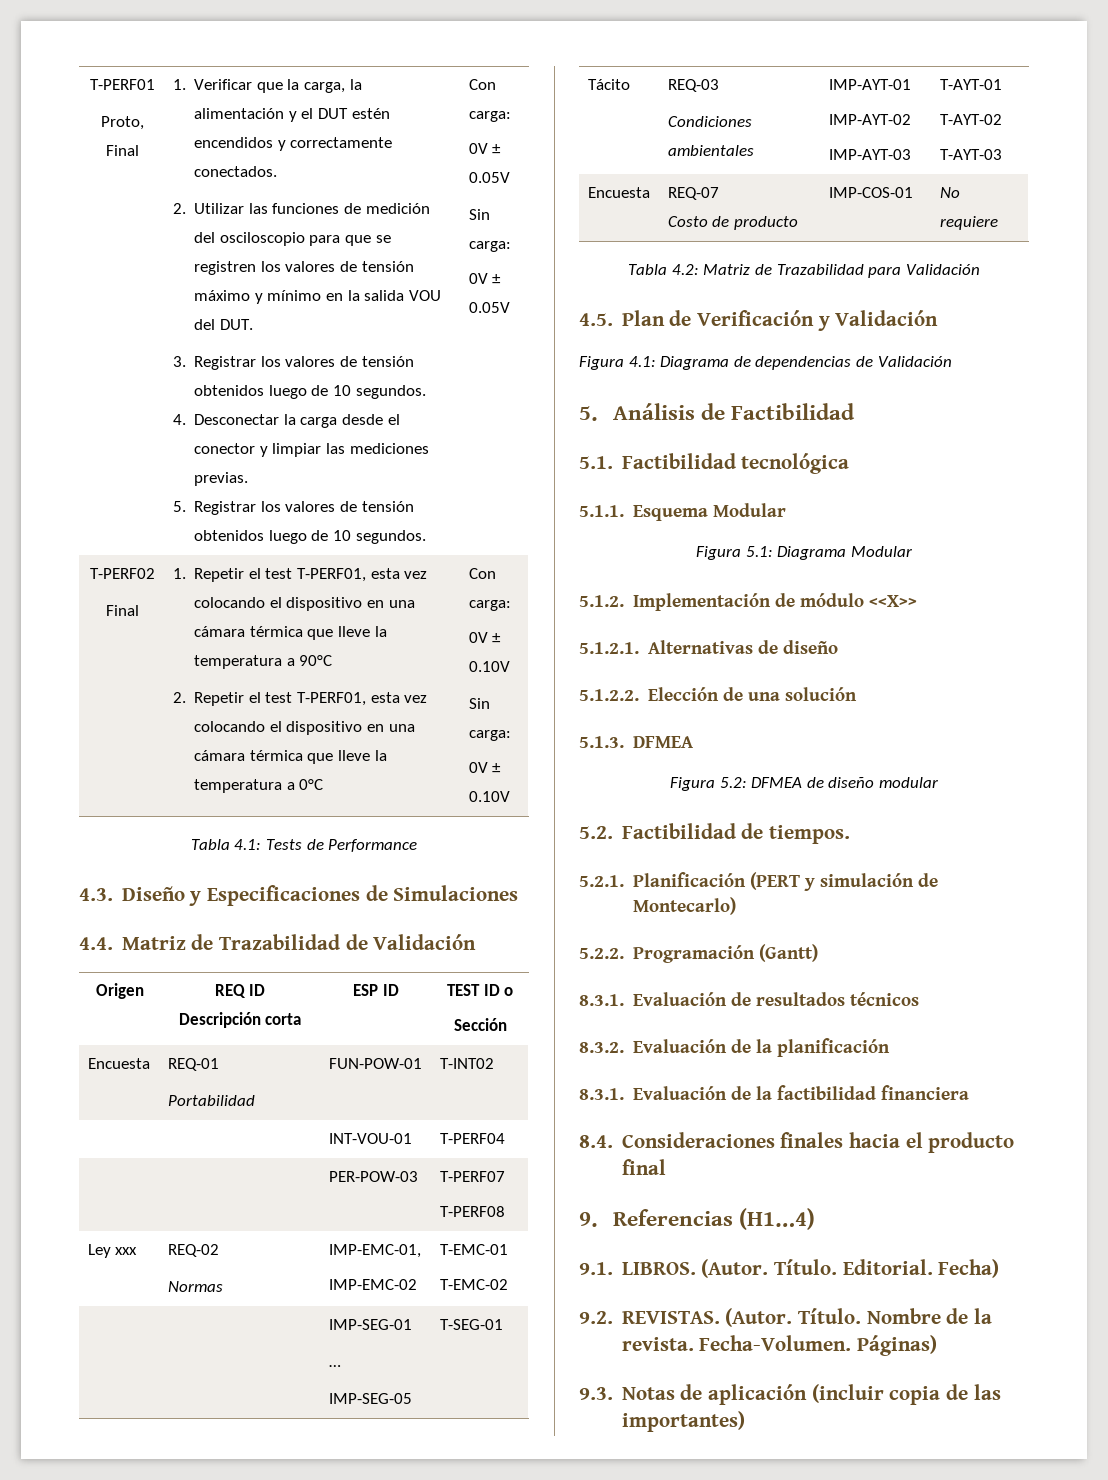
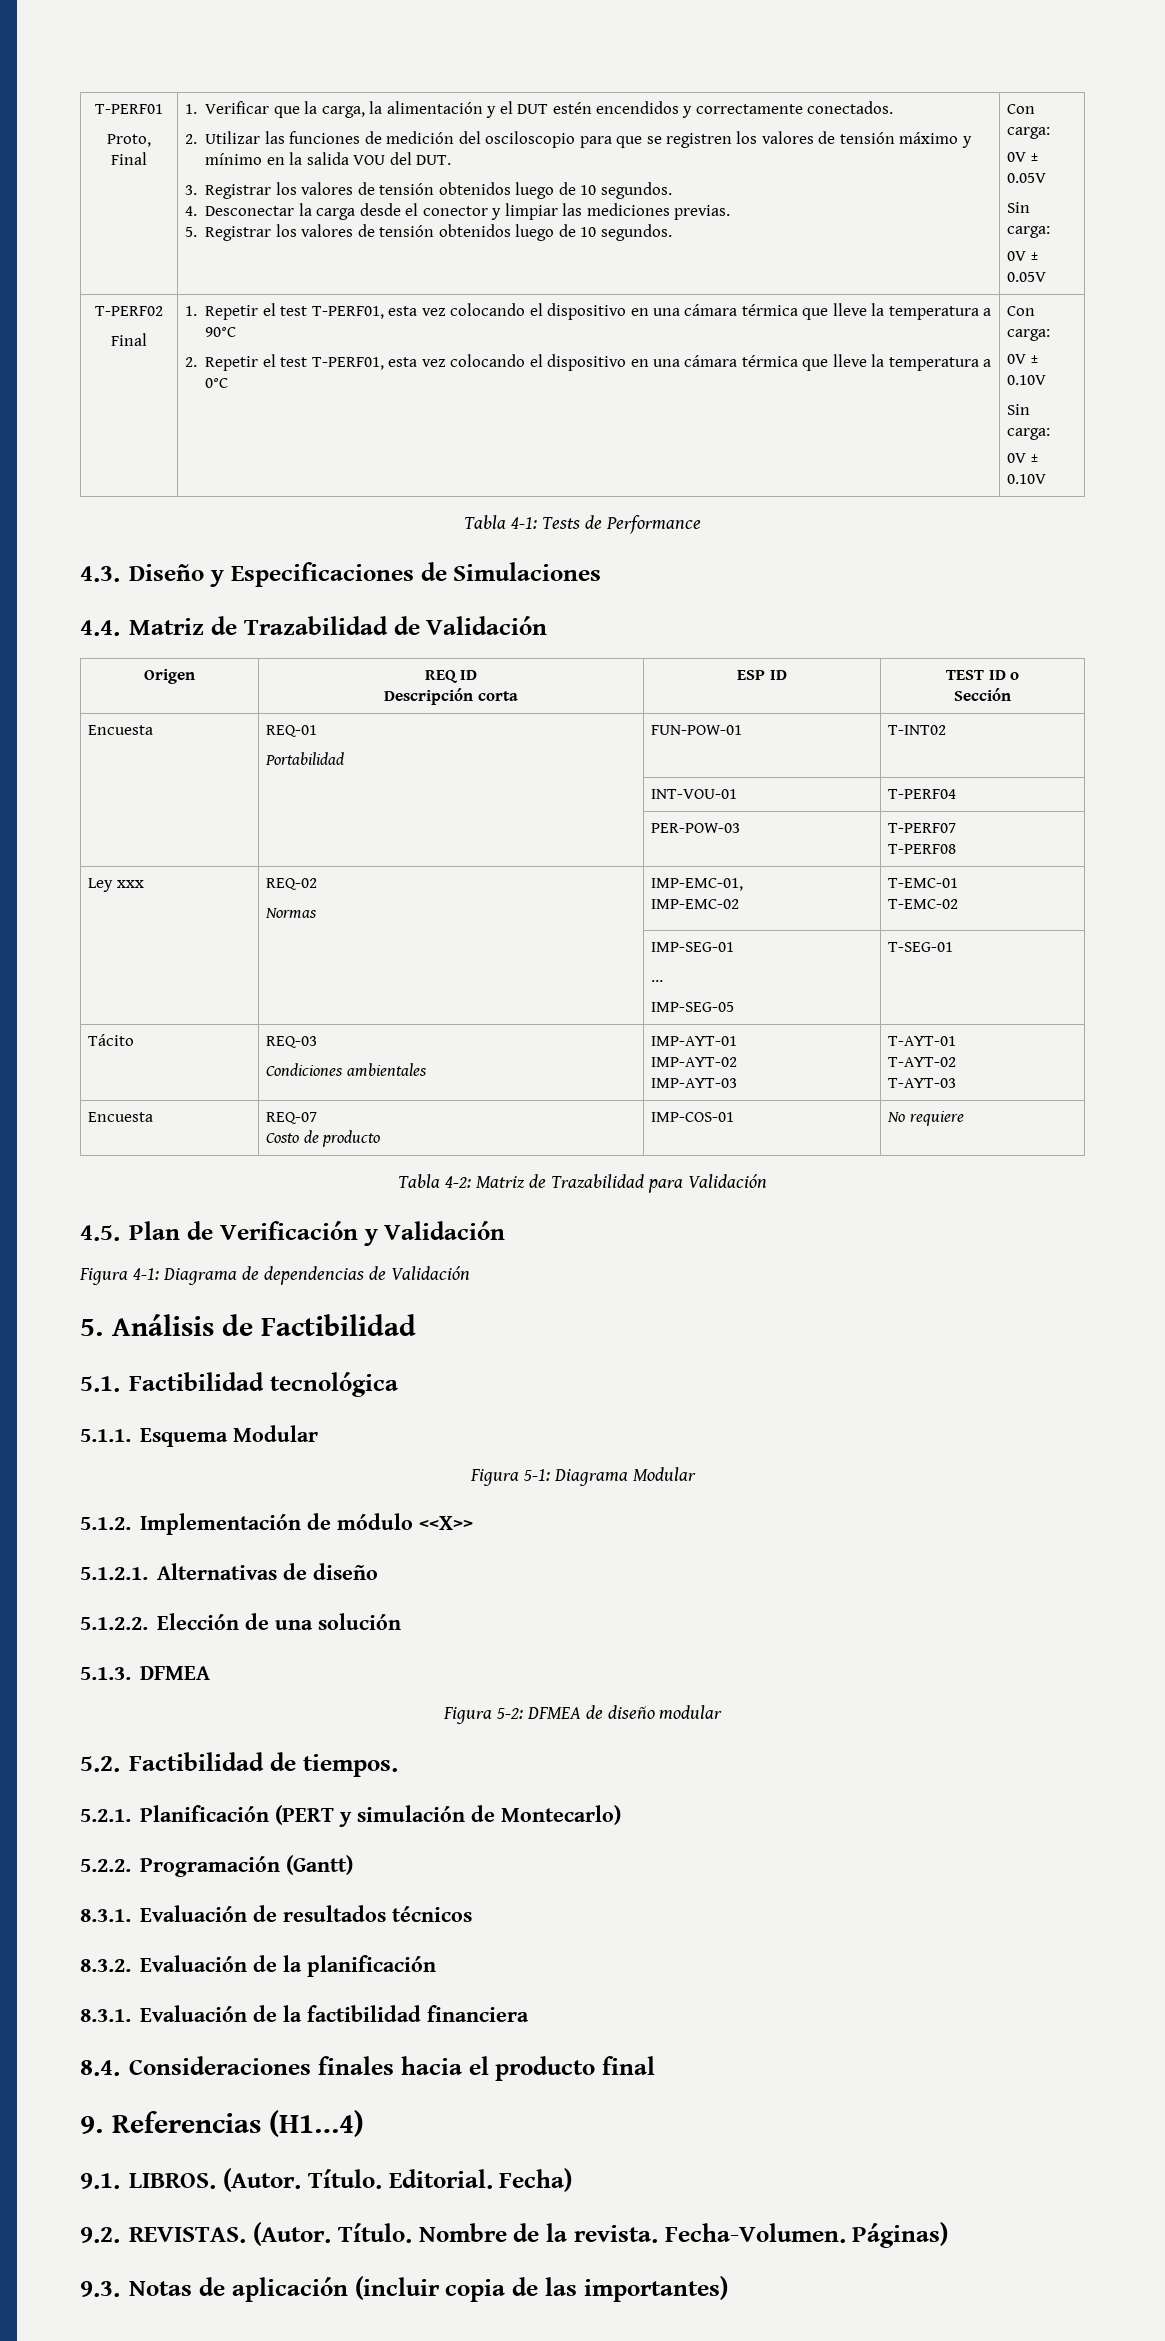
[234,839,262,850] 4.1: -> [511,517,538,529] 4-1:
[671,264,699,275] 4.2: -> [445,1176,472,1188] 4-2:
[628,356,656,367] 4.1: -> [132,1268,159,1280] 4-1:
[745,546,773,557] 5.1: -> [522,1469,550,1481] 5-1:
[719,777,747,788] 5.2: -> [495,1708,523,1719] 5-2:

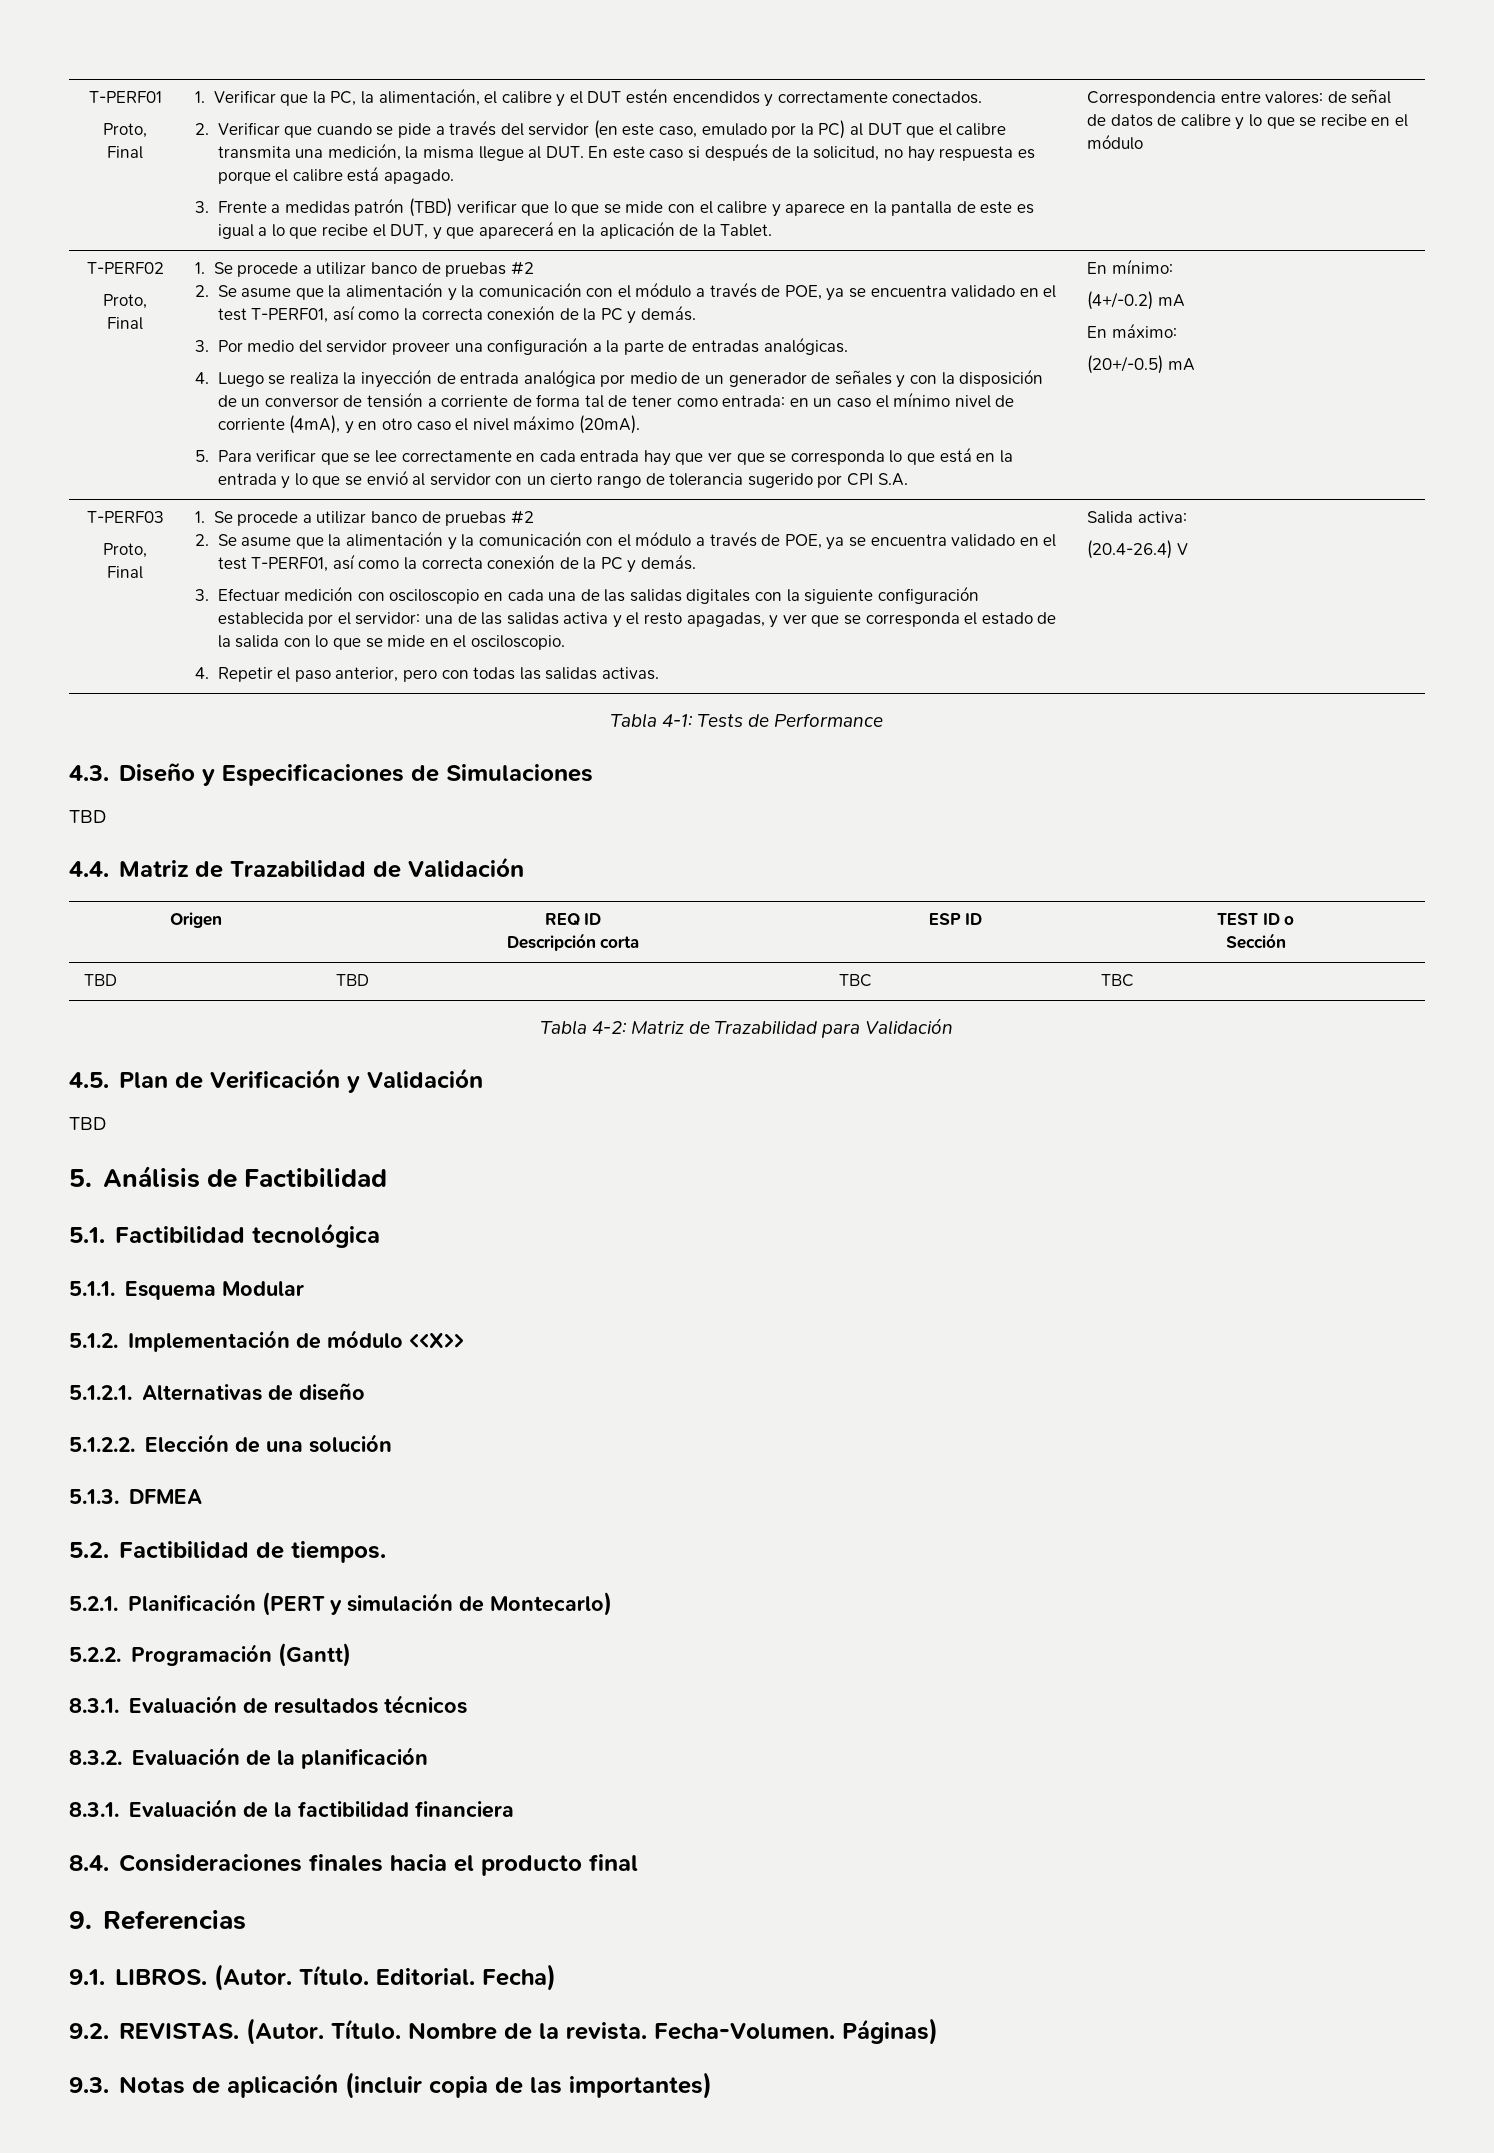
[321,101,483,118] carga, la alimentación -> [330,88,552,106] PC, la alimentación, el calibre
[205,131,972,148] [205,152,452,165] [185,182,672,199] [185,203,730,220] [185,224,672,241] [1007,104,1036,114] [1007,127,1051,139] [1007,152,1038,162] [1007,173,1047,183] [1007,202,1031,213] [1007,226,1051,238] [1007,251,1038,261] [1007,272,1047,282] Utilizar las funciones de medición del osciloscopio para que se registren los valores de tensión máximo y mínimo en la salida VOU del DUT. // 3. Registrar los valores de tensión obtenidos luego de 10 segundos. // 4. Desconectar la carga desde el conector y limpiar las mediciones previas. // 5. Registrar los valores de tensión obtenidos luego de 10 segundos. | Con carga: // 0V ± 0.05V // Sin carga: // 0V ± 0.05V -> [217,120,1007,139] [217,143,1035,162] [217,166,454,184] [195,198,1034,217] [217,221,773,240] [1087,89,1392,106] [1087,114,1408,130] [1087,134,1144,150] Verificar que cuando se pide a través del servidor (en este caso, emulado por la PC) al DUT que el calibre transmita una medición, la misma llegue al DUT. En este caso si después de la solicitud, no hay respuesta es porque el calibre está apagado. // 3. Frente a medidas patrón (TBD) verificar que lo que se mide con el calibre y aparece en la pantalla de este es igual a lo que recibe el DUT, y que aparecerá en la aplicación de la Tablet. | Correspondencia entre valores: de señal de datos de calibre y lo que se recibe en el módulo
[111,333,147,346] [185,303,992,320] [205,327,237,337] [185,354,992,371] [205,378,229,388] [1007,306,1036,316] [1007,329,1051,341] [1007,354,1038,364] [1007,375,1047,385] [1007,404,1031,415] [1007,428,1051,440] [1007,453,1038,463] [1007,474,1047,484] Final | 1. Repetir el test T-PERF01, esta vez colocando el dispositivo en una cámara térmica que lleve la temperatura a 90°C // 2. Repetir el test T-PERF01, esta vez colocando el dispositivo en una cámara térmica que lleve la temperatura a 0°C | Con carga: // 0V ± 0.10V // Sin carga: // 0V ± 0.10V -> [103,294,147,309] [107,317,143,330] [195,261,534,277] [195,282,1057,301] [217,305,697,324] [195,337,848,355] [195,369,1044,388] [217,392,1015,408] [217,415,640,434] [195,447,1013,466] [217,470,908,489] [1087,259,1173,274] [1087,291,1185,310] [1087,323,1177,338] [1087,355,1195,374] [86,511,164,523] [103,543,147,558] [107,566,143,579] [195,510,534,526] [195,531,1057,550] [217,554,697,573] [195,586,979,604] [217,612,1057,628] [217,635,565,650] [195,667,659,682] [1087,511,1187,524] [1087,540,1188,559] Proto, Final | 1. Se procede a utilizar banco de pruebas #2 // 2. Se asume que la alimentación y la comunicación con el módulo a través de POE, ya se encuentra validado en el test T-PERF01, así como la correcta conexión de la PC y demás. // 3. Por medio del servidor proveer una configuración a la parte de entradas analógicas. // 4. Luego se realiza la inyección de entrada analógica por medio de un generador de señales y con la disposición de un conversor de tensión a corriente de forma tal de tener como entrada: en un caso el mínimo nivel de corriente (4mA), y en otro caso el nivel máximo (20mA). // 5. Para verificar que se lee correctamente en cada entrada hay que ver que se corresponda lo que está en la entrada y lo que se envió al servidor con un cierto rango de tolerancia sugerido por CPI S.A. | En mínimo: // (4+/-0.2) mA // En máximo: // (20+/-0.5) mA // T-PERF03 // Proto, Final | 1. Se procede a utilizar banco de pruebas #2 // 2. Se asume que la alimentación y la comunicación con el módulo a través de POE, ya se encuentra validado en el test T-PERF01, así como la correcta conexión de la PC y demás. // 3. Efectuar medición con osciloscopio en cada una de las salidas digitales con la siguiente configuración establecida por el servidor: una de las salidas activa y el resto apagadas, y ver que se corresponda el estado de la salida con lo que se mide en el osciloscopio. // 4. Repetir el paso anterior, pero con todas las salidas activas. | Salida activa: // (20.4-26.4) V
(602, 571) none -> [69,810,106,823] // TBD
[88,725,154,735] [266,725,318,737] [265,752,345,765] [651,725,743,735] [888,725,947,735] [651,789,738,799] [888,789,957,799] [651,823,741,833] [888,823,957,833] [888,844,957,854] [88,878,144,892] [266,878,318,890] [265,908,318,919] [651,878,744,891] [651,899,740,909] [888,878,959,888] [888,899,959,909] [651,942,735,952] [651,980,664,982] [651,1002,735,1012] [888,942,954,952] [88,1034,135,1046] [266,1036,318,1048] [266,1063,427,1077] [651,1036,738,1046] [651,1057,738,1067] [651,1078,738,1088] [888,1036,957,1046] [888,1057,957,1067] [888,1078,957,1088] [88,1112,154,1122] [266,1112,318,1124] [266,1130,381,1147] [651,1112,735,1122] [887,1111,964,1126] Encuesta | REQ-01 // Portabilidad | FUN-POW-01 | T-INT02 // | | INT-VOU-01 | T-PERF04 // | | PER-POW-03 | T-PERF07 // T-PERF08 // Ley xxx | REQ-02 // Normas | IMP-EMC-01, // IMP-EMC-02 | T-EMC-01 // T-EMC-02 // | | IMP-SEG-01 // … // IMP-SEG-05 | T-SEG-01 // Tácito | REQ-03 // Condiciones ambientales | IMP-AYT-01 // IMP-AYT-02 // IMP-AYT-03 | T-AYT-01 // T-AYT-02 // T-AYT-03 // Encuesta | REQ-07 // Costo de producto | IMP-COS-01 | No requiere -> [84,974,118,986] [336,974,370,986] [839,974,873,987] [1101,974,1135,987] TBD | TBD | TBC | TBC
[79,1266,470,1285] Figura 4-1: Diagrama de dependencias de Validación -> [69,1117,106,1130] TBD
[469,1467,696,1486] // Figura 5-1: Diagrama Modular -> (304, 1288) none
[442,1705,723,1724] // Figura 5-2: DFMEA de diseño modular -> (202, 1496) none
[269,2110,365,2137] (H1…4) -> (247, 1920) none

